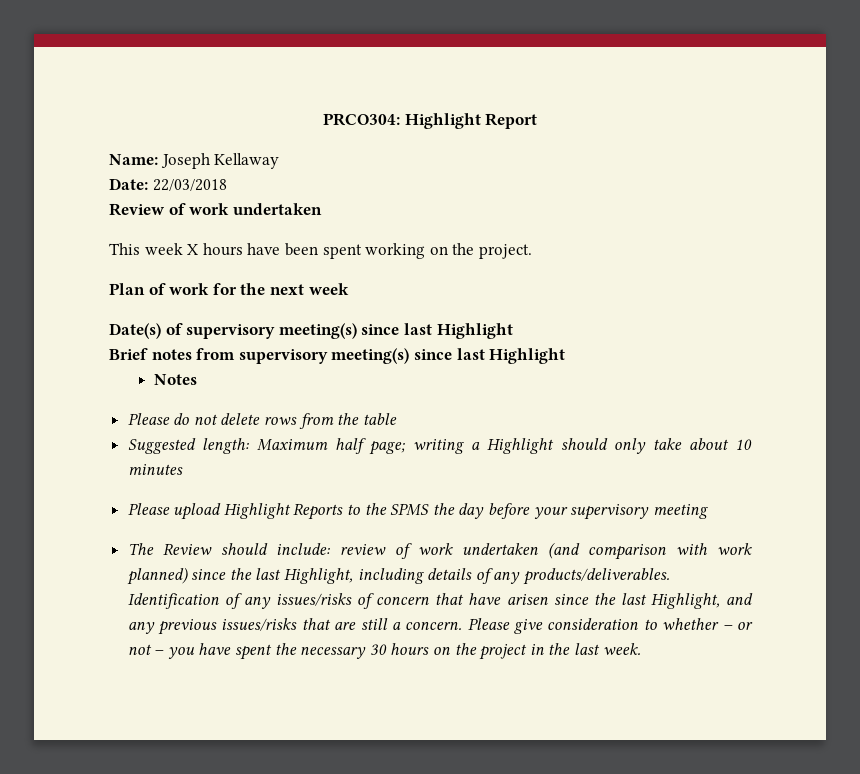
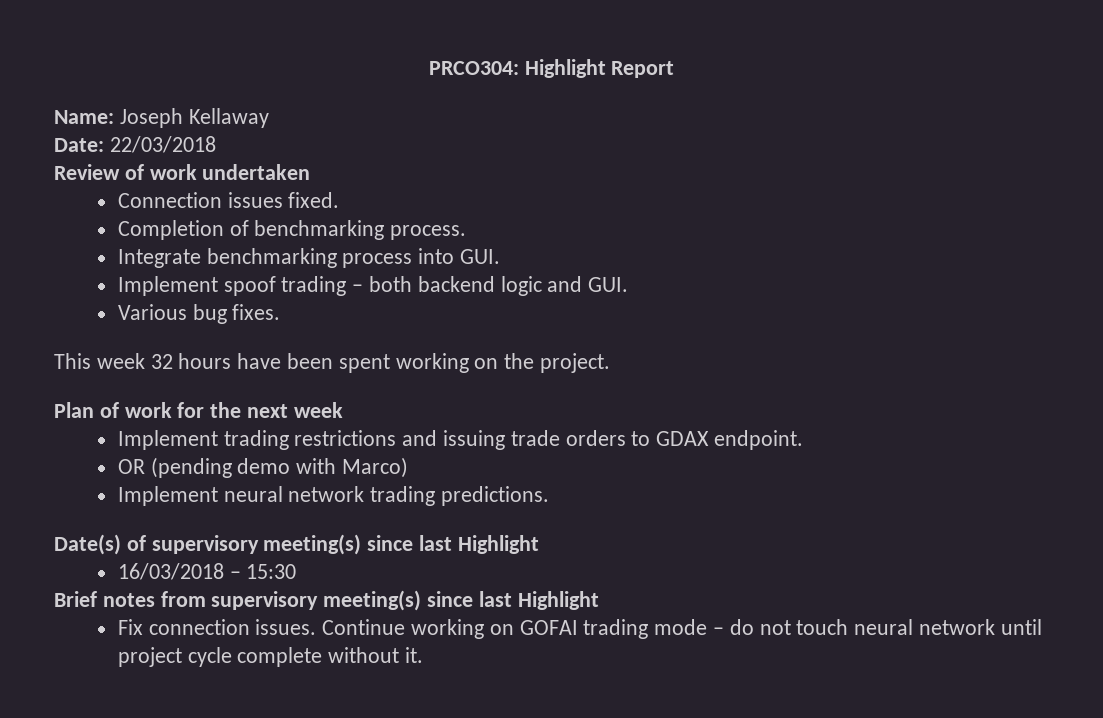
(322, 209) none -> [117,192,340,208] [117,220,467,240] [117,248,500,268] [117,276,629,296] [117,304,281,324] // Connection issues fixed. // Completion of benchmarking process. // Integrate benchmarking process into GUI. // Implement spoof trading – both backend logic and GUI. // Various bug fixes.
[187,244,199,255] X -> [150,354,173,369] 32
(349, 289) none -> [117,430,803,450] [117,457,408,478] [117,486,549,506] // Implement trading restrictions and issuing trade orders to GDAX endpoint. // OR (pending demo with Marco) // Implement neural network trading predictions.
(513, 331) none -> [117,563,297,580] // 16/03/2018 – 15:30
[154,374,198,385] [127,413,397,429] [127,438,753,455] [127,464,183,475] [127,503,708,520] [127,542,752,560] [126,567,671,585] [127,593,753,609] [127,618,753,635] [127,643,641,660] Notes // Please do not delete rows from the table // Suggested length: Maximum half page; writing a Highlight should only take about 10 minutes // Please upload Highlight Reports to the SPMS the day before your supervisory meeting // The Review should include: review of work undertaken (and comparison with work planned) since the last Highlight, including details of any products/deliverables. Identification of any issues/risks of concern that have arisen since the last Highlight, and any previous issues/risks that are still a concern. Please give consideration to whether – or not – you have spent the necessary 30 hours on the project in the last week. -> [117,619,1042,639] [117,647,423,667] Fix connection issues. Continue working on GOFAI trading mode – do not touch neural network until project cycle complete without it.

